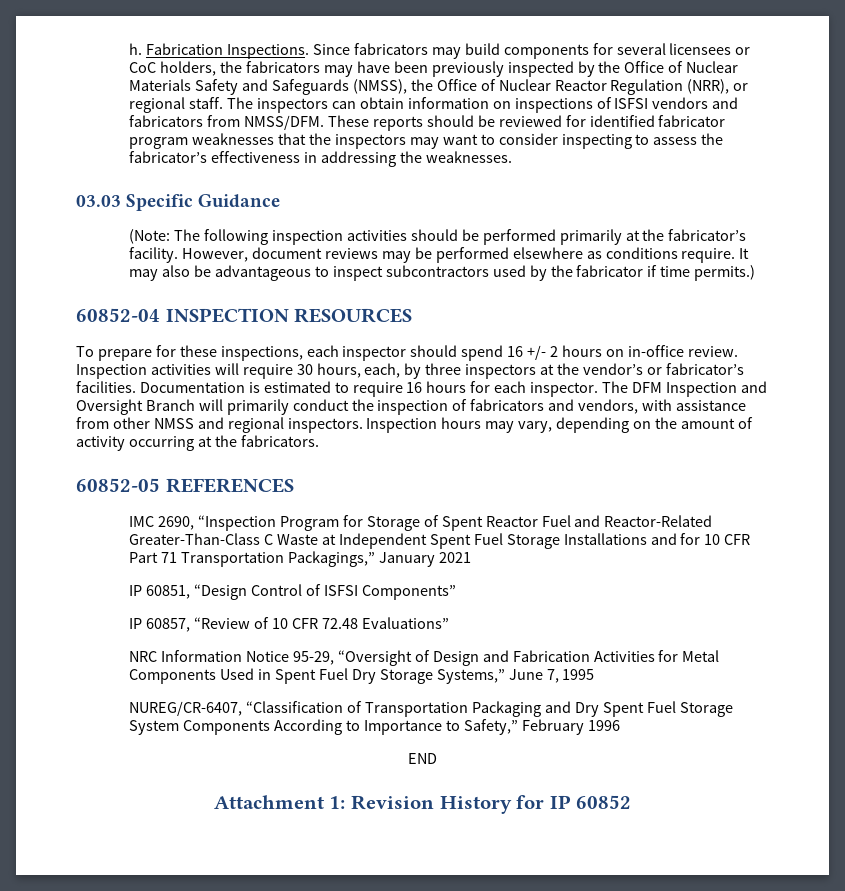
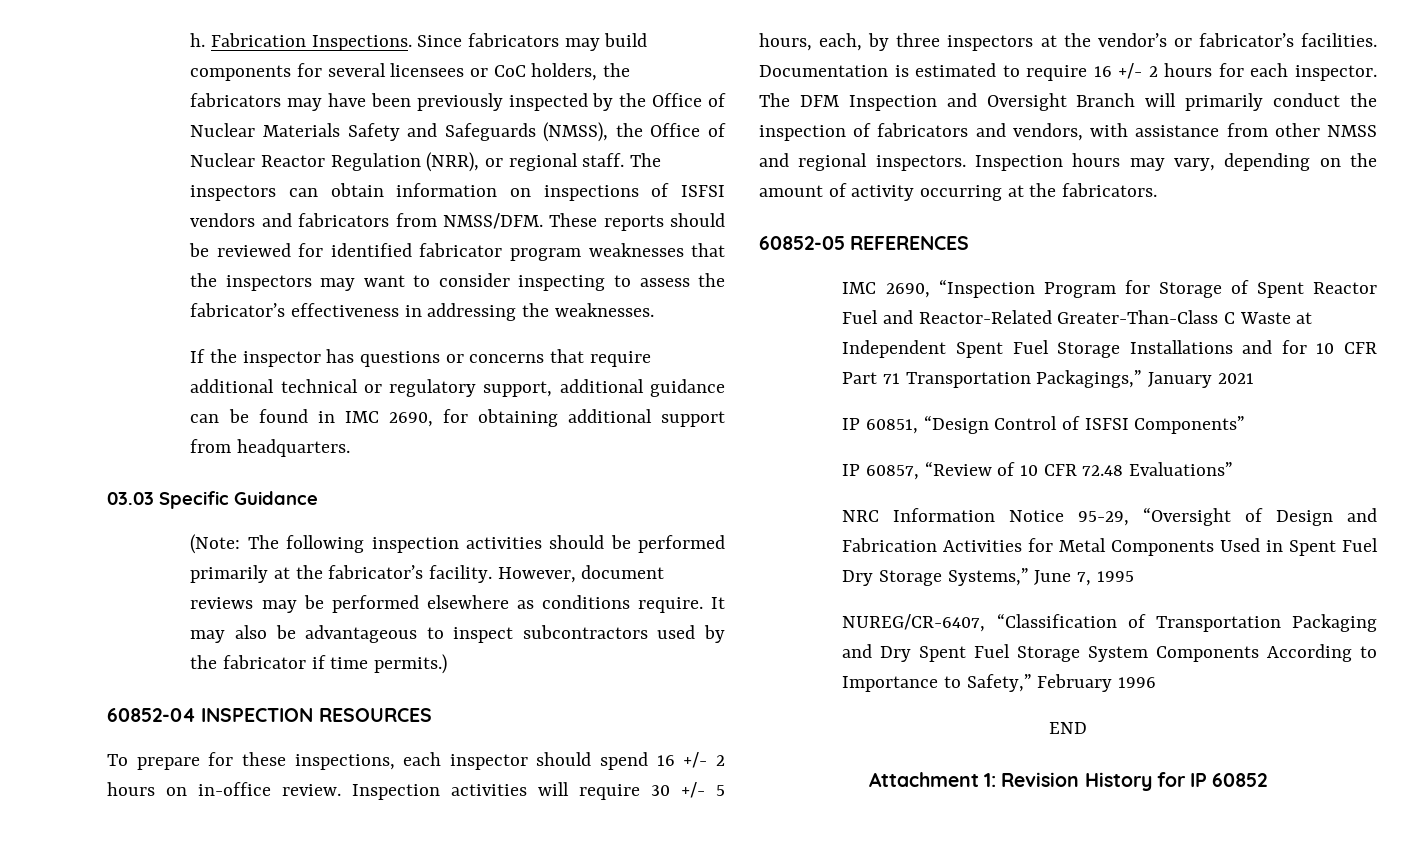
(512, 157) none -> [190,349,651,367] [190,379,726,397] [190,409,725,427] [190,439,351,457] // If the inspector has questions or concerns that require additional technical or regulatory support, additional guidance can be found in IMC 2690, for obtaining additional support from headquarters.
(313, 369) none -> [681,782,725,798] +/- 5
(423, 387) none -> [1118,63,1158,79] +/- 2

